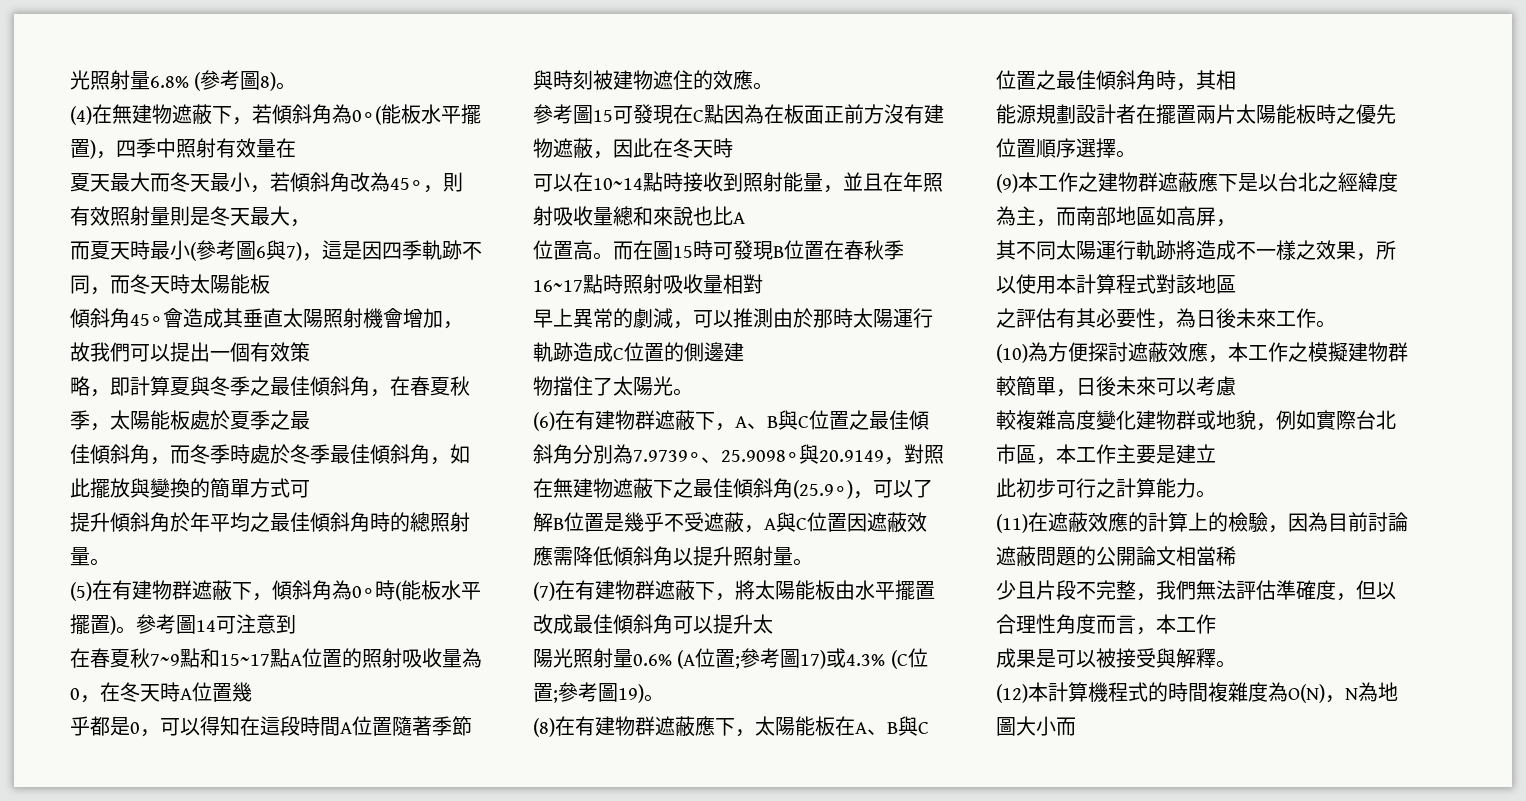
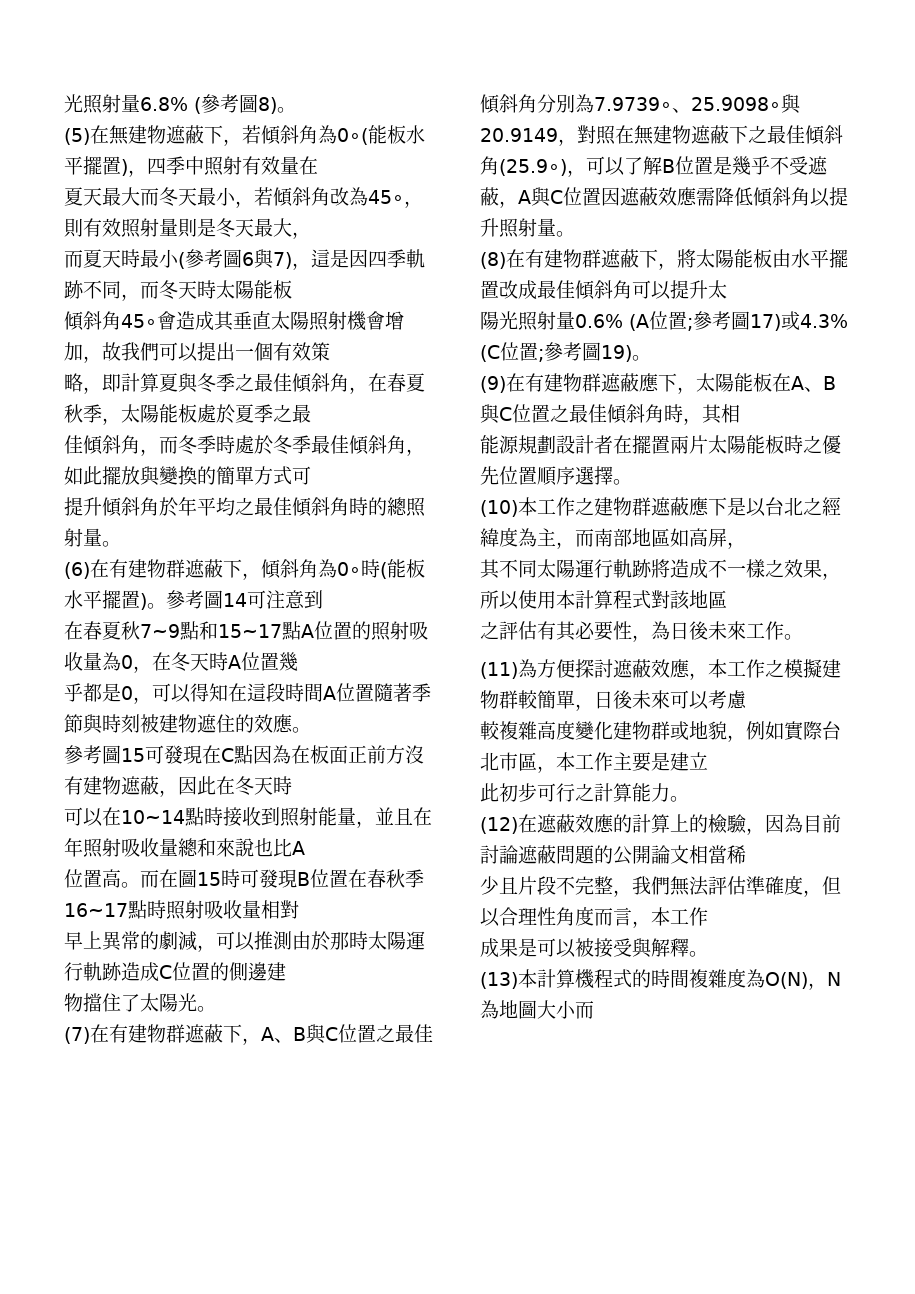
[70,106,92,125] (4) -> [64,128,90,145] (5)
[70,582,92,601] (5) -> [64,562,90,579] (6)
[533,412,555,431] (6) -> [64,1027,90,1044] (7)
[533,582,555,601] (7) -> [480,252,506,269] (8)
[533,718,555,737] (8) -> [480,376,506,393] (9)
[996,174,1018,193] (9) -> [480,500,518,517] (10)
[996,344,1028,363] (10) -> [480,662,518,679] (11)
[996,514,1028,533] (11) -> [480,817,518,834] (12)
[996,684,1028,703] (12) -> [480,972,518,989] (13)

